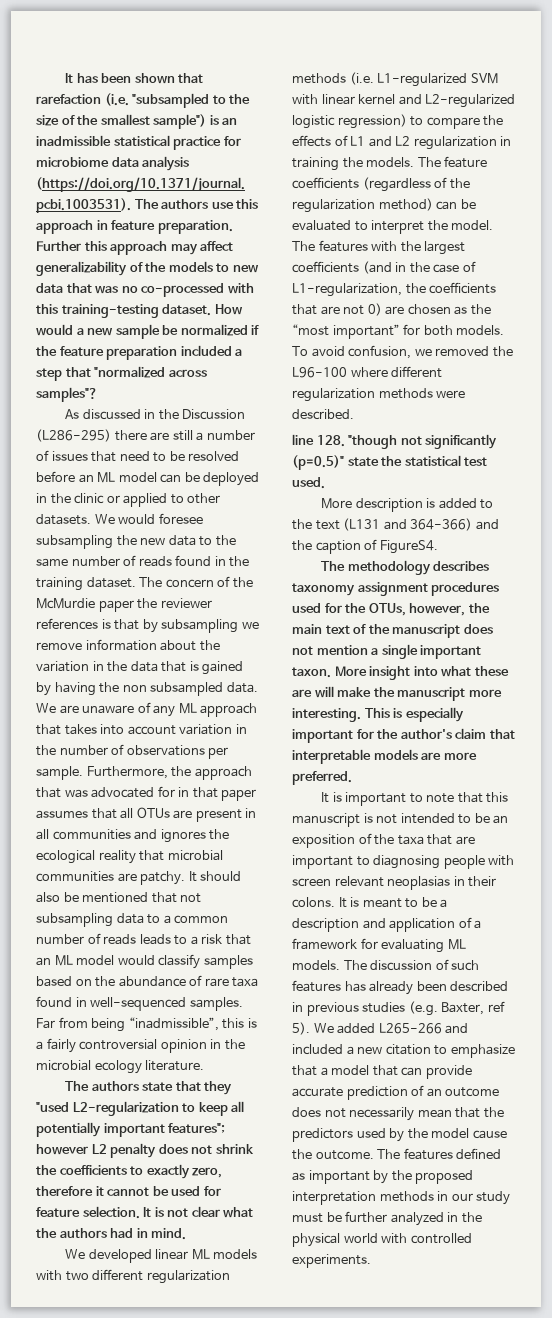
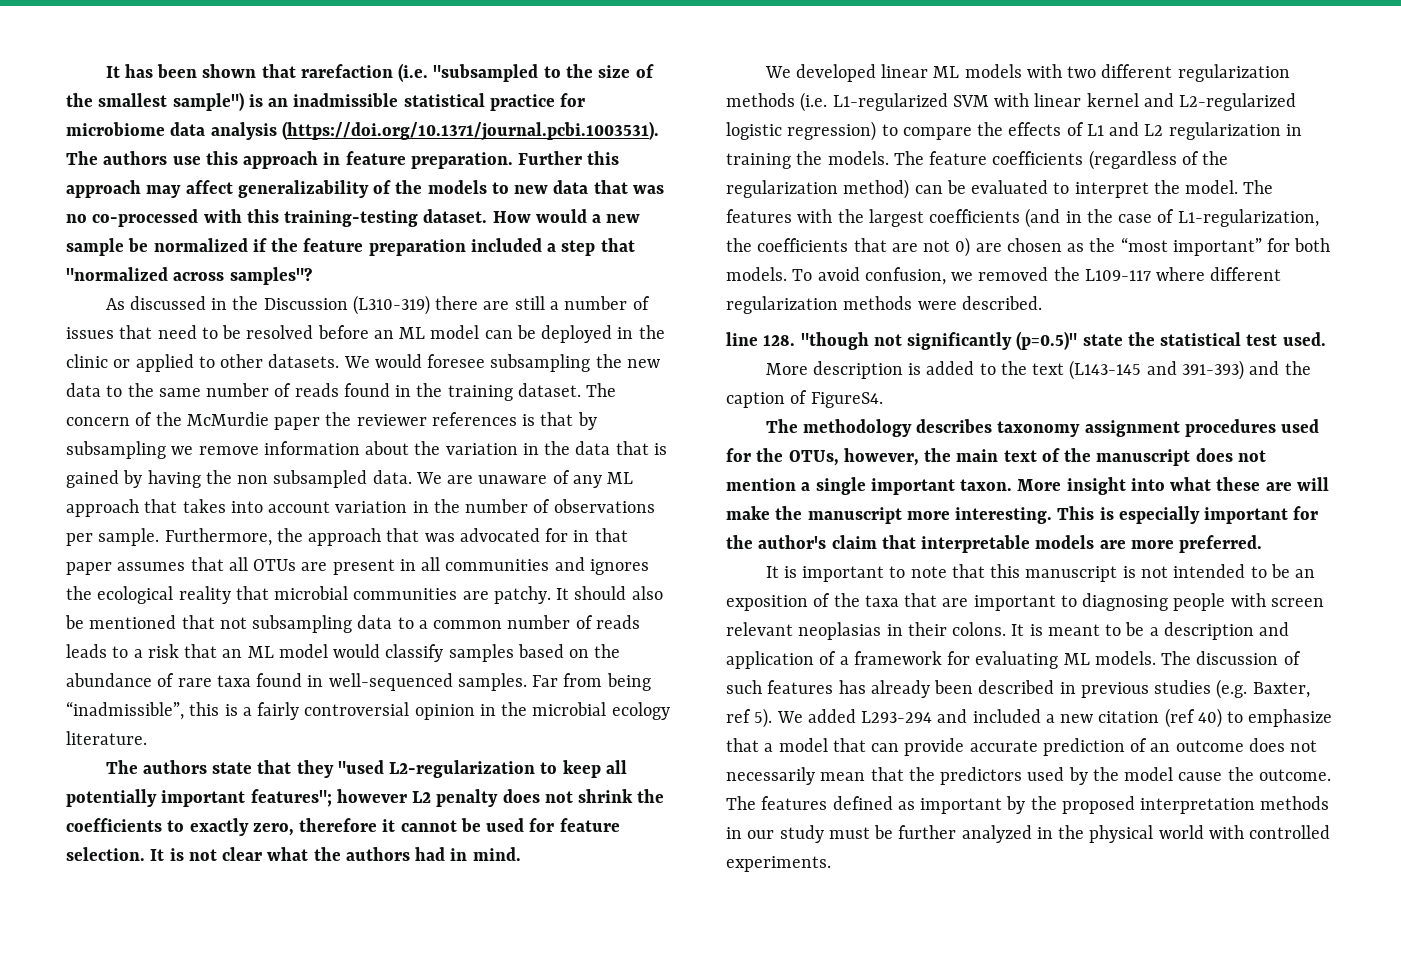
[36,429,111,442] (L286-295) -> [352,295,430,315] (L310-319)
[292,367,347,378] L96-100 -> [1084,269,1151,281] L109-117
[343,518,473,531] (L131 and 364-366) -> [1069,360,1244,380] (L143-145 and 391-393)
[378,1023,442,1034] L265-266 -> [861,711,933,723] L293-294
(431, 1049) none -> [1164,708,1222,728] (ref 40)

